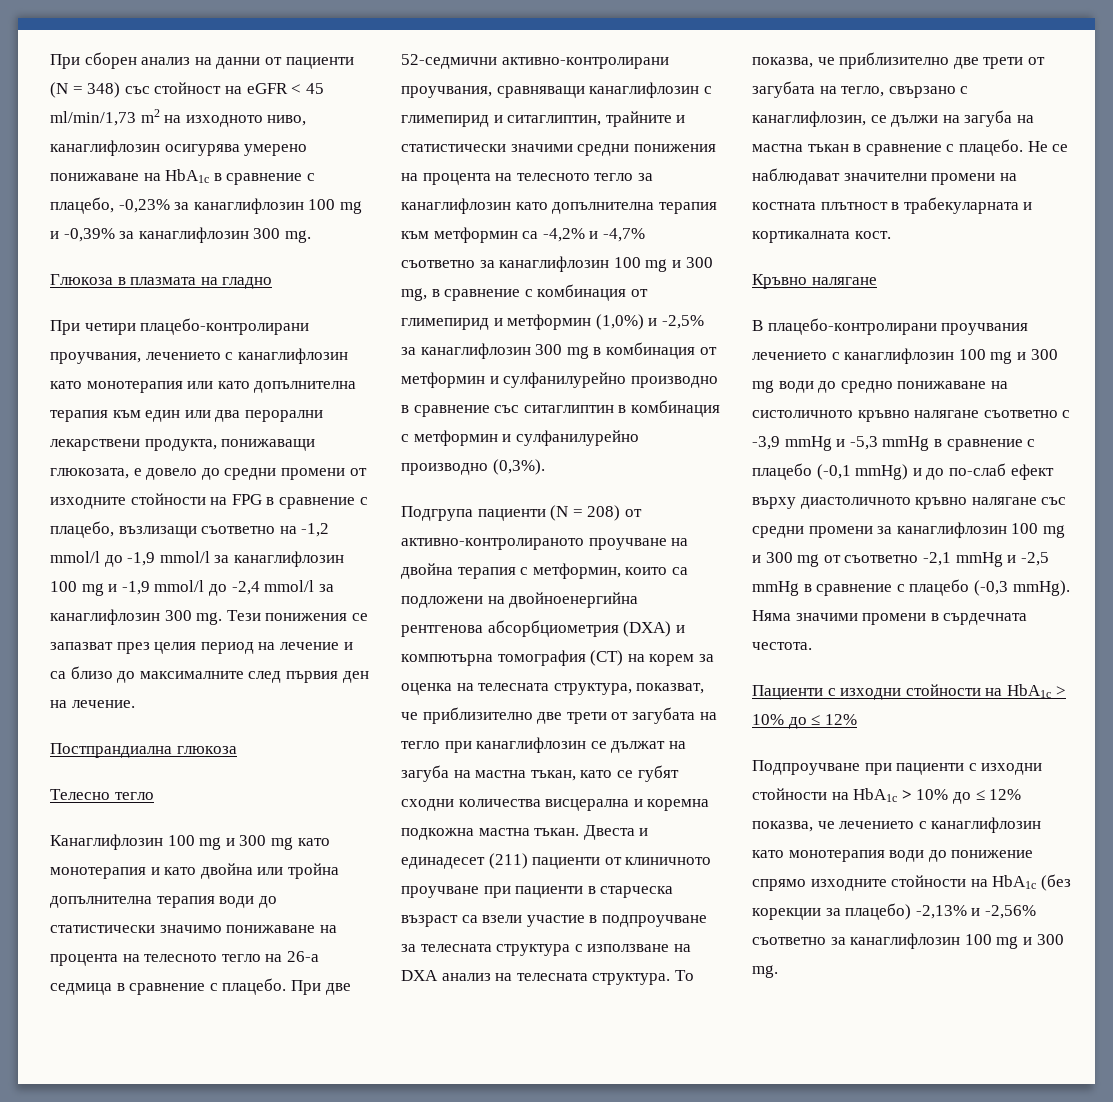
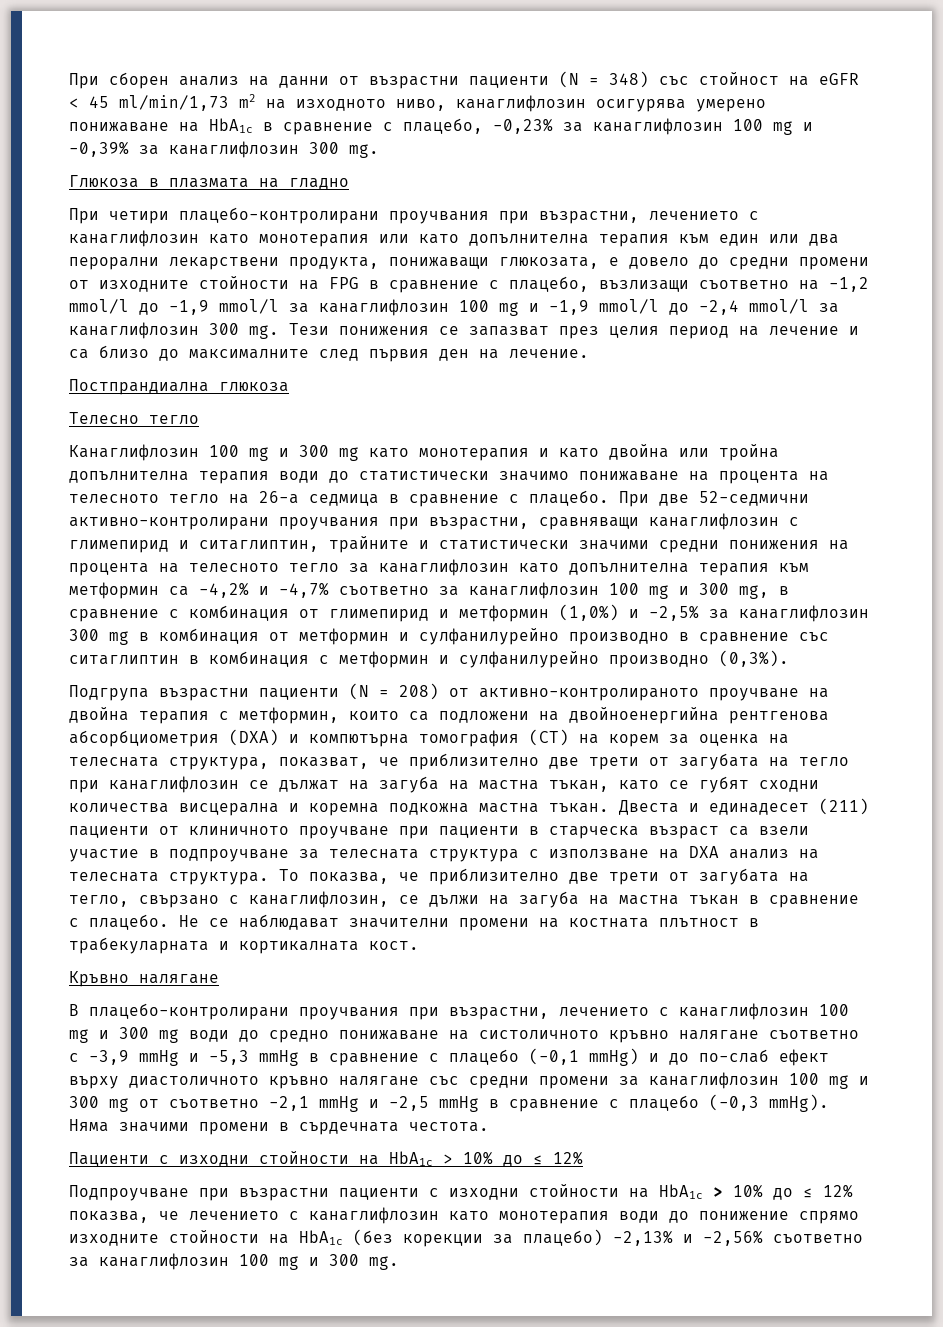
(282, 61) none -> [369,76,459,89] възрастни
[50,352,141,364] проучвания, -> [389,211,639,224] проучвания при възрастни,
[401,86,492,98] проучвания, -> [279,517,529,530] проучвания при възрастни,
(473, 513) none -> [159,688,249,701] възрастни
(1029, 329) none -> [409,1007,549,1020] при възрастни,
(892, 769) none -> [239,1188,329,1201] възрастни

